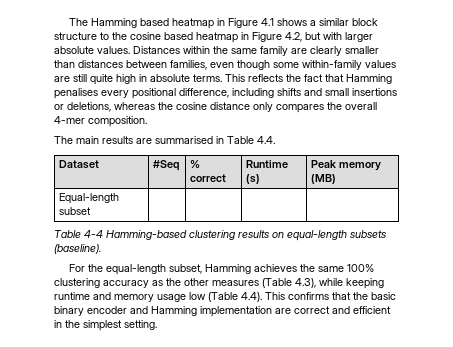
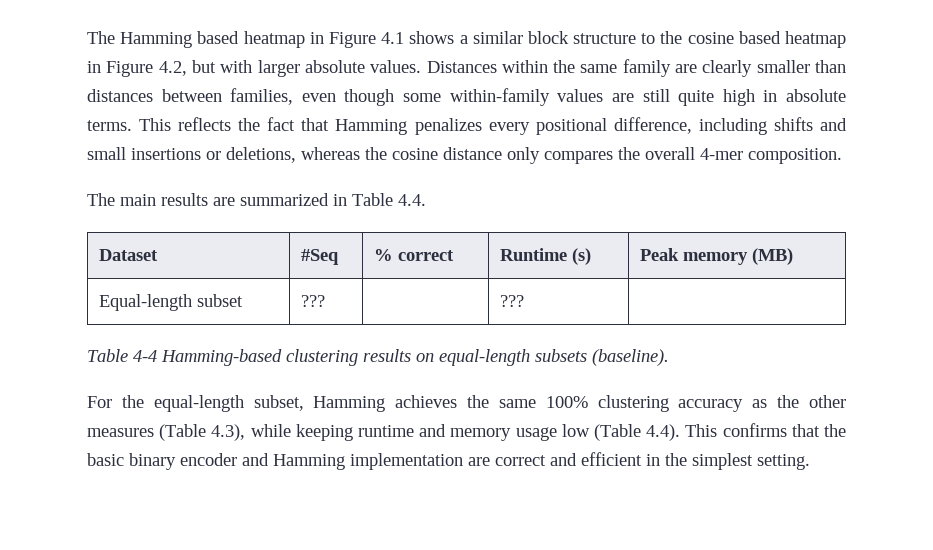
[54,88,98,99] penalises -> [414,118,482,135] penalizes
[155,136,213,144] summarised -> [240,193,329,206] summarized
(91, 211) | | -> [300,295,325,307] [499,295,524,307] ??? | | ???

